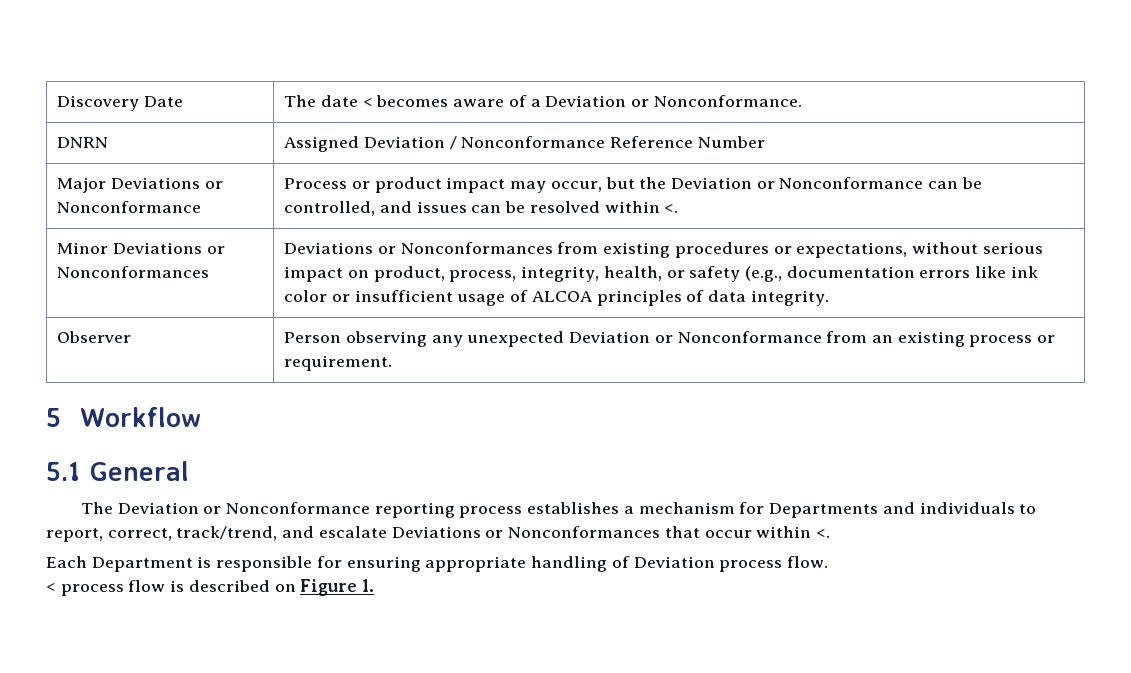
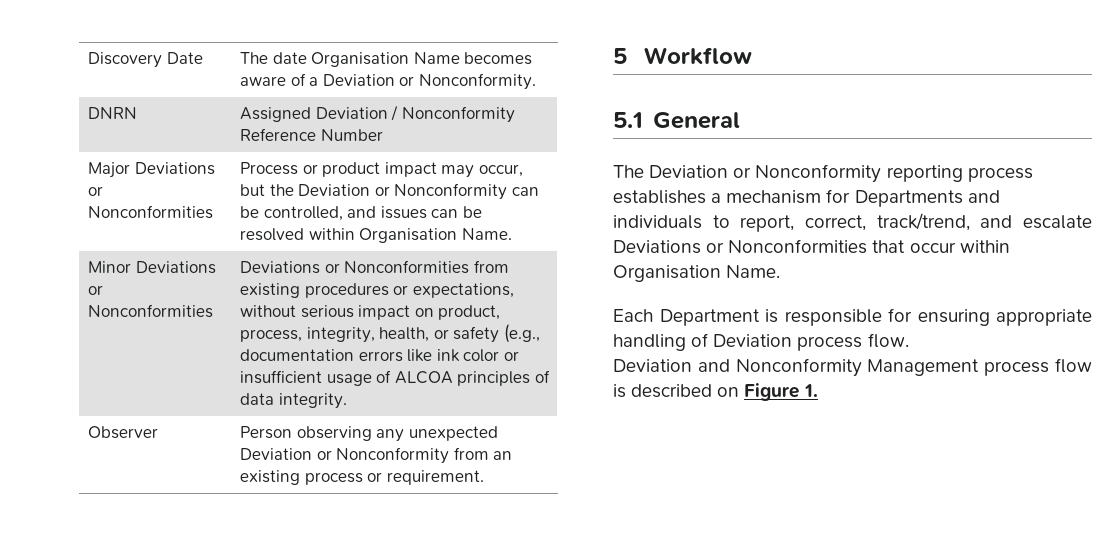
[362,98,373,107] < -> [311,52,460,67] Organisation Name
[653,95,802,107] Nonconformance. -> [418,73,536,90] Nonconformity.
[461,136,606,148] Nonconformance -> [401,106,515,123] Nonconformity
[57,201,202,213] Nonconformance -> [87,205,213,219] Nonconformities
[779,177,924,189] Nonconformance -> [394,183,508,200] Nonconformity
[664,204,679,213] <. -> [359,228,512,243] Organisation Name.
[57,266,210,278] [284,242,553,254] Nonconformances | Deviations or Nonconformances -> [87,304,213,318] [239,260,470,274] Nonconformities | Deviations or Nonconformities
[677,331,822,343] Nonconformance -> [336,447,450,464] Nonconformity
[225,502,370,514] Nonconformance -> [755,164,882,183] Nonconformity
[508,526,661,538] Nonconformances -> [728,239,868,254] Nonconformities
[815,529,830,538] <. -> [613,265,781,282] Organisation Name.
[46,583,56,592] < -> [613,358,980,377] Deviation and Nonconformity Management

